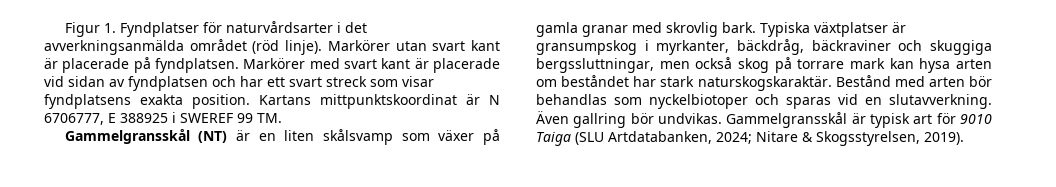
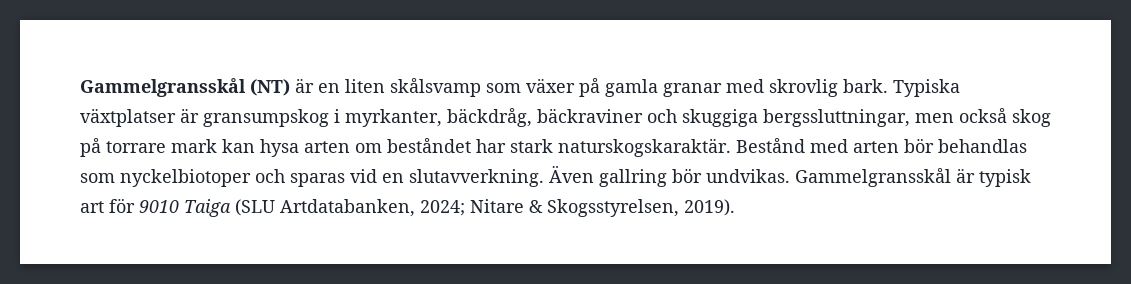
[64,21,367,37] [44,39,501,55] [44,57,500,73] [44,76,434,91] [44,94,500,109] [44,112,282,125] Figur 1. Fyndplatser för naturvårdsarter i det avverkningsanmälda området (röd linje). Markörer utan svart kant är placerade på fyndplatsen. Markörer med svart kant är placerade vid sidan av fyndplatsen och har ett svart streck som visar fyndplatsens exakta position. Kartans mittpunktskoordinat är N 6706777, E 388925 i SWEREF 99 TM. // -> (80, 87) none

